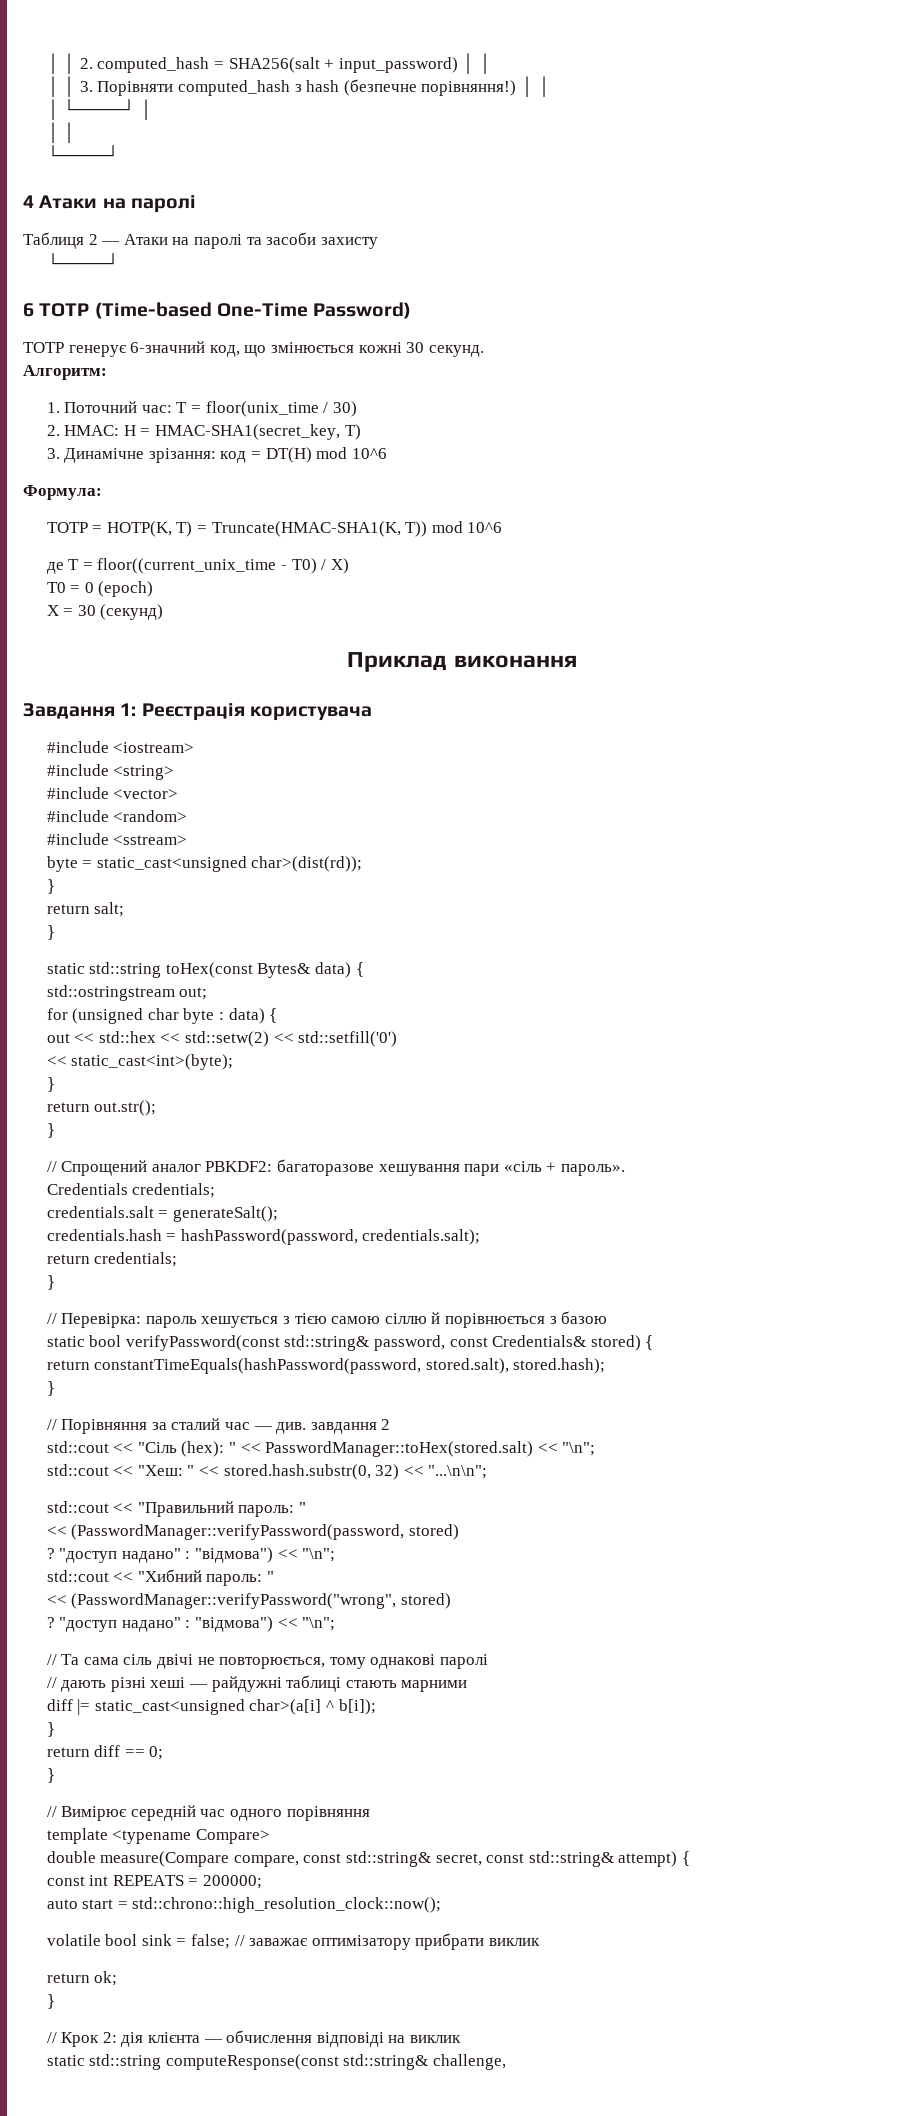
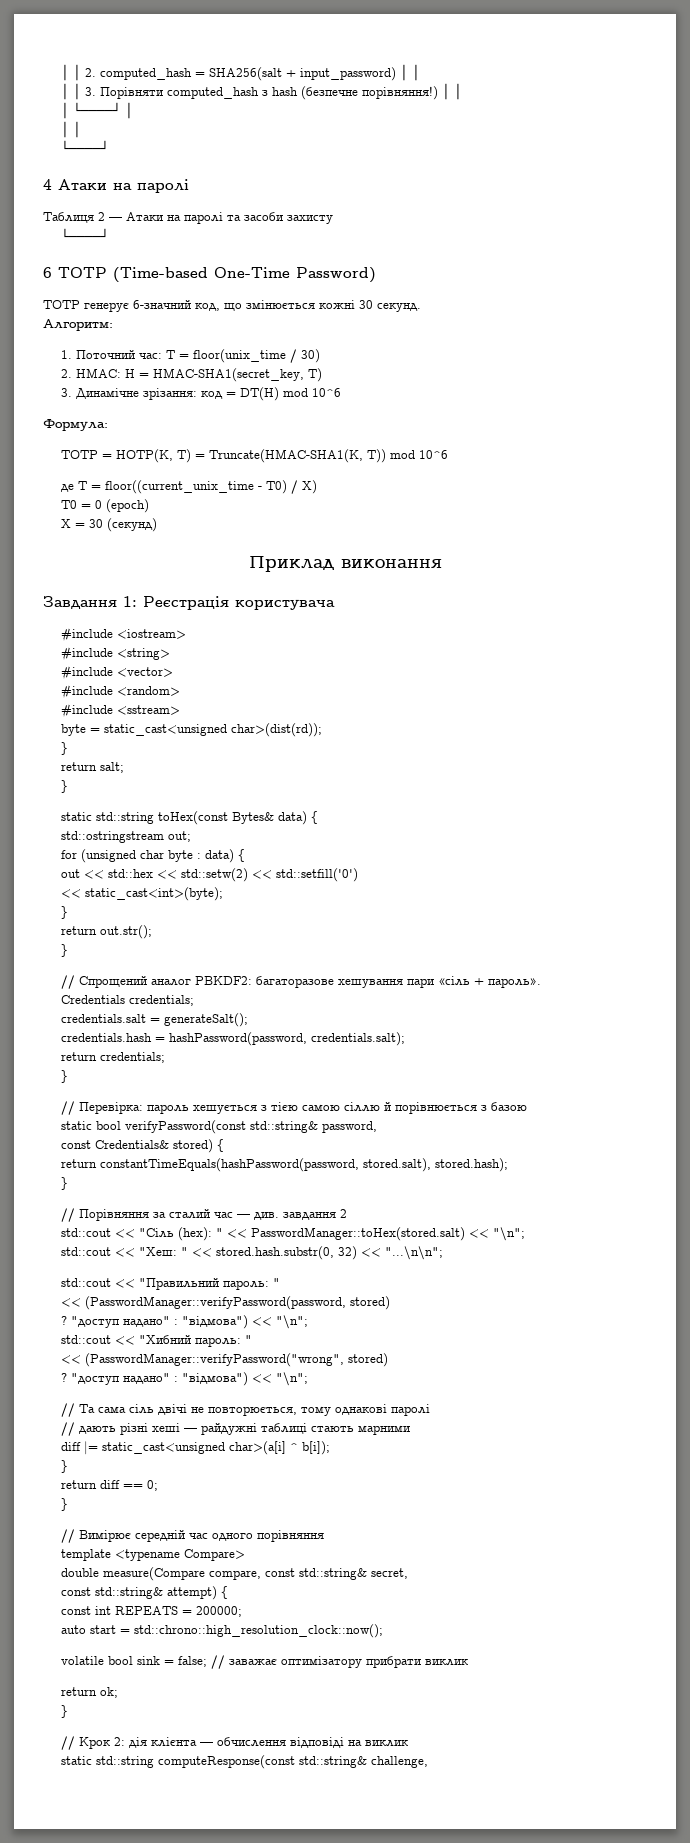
(446, 1343) none -> (377, 1127) //
(482, 1859) none -> (408, 1573) //

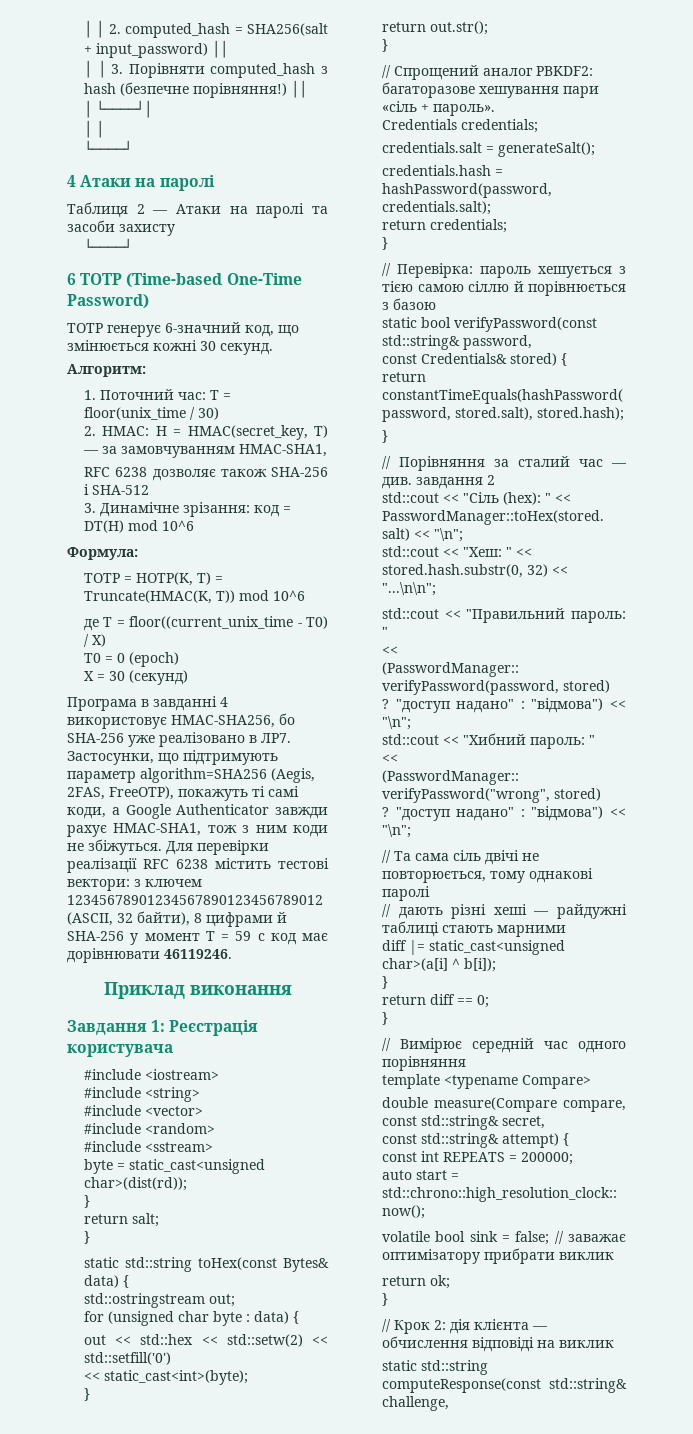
[399,64,420,81] │ │ -> [212,40,229,58] ││
[441,83,462,100] [60,102,133,119] │ │ // │ └────┘ │ -> [291,80,308,98] [84,100,153,118] ││ // │ └────┘│
[152,368,322,382] HMAC-SHA1(secret_key, T) -> [187,425,328,440] [83,444,328,458] [84,467,328,481] [84,484,150,495] HMAC(secret_key, T) — за замовчуванням HMAC-SHA1, // RFC 6238 дозволяє також SHA-256 і SHA-512
[208,449,363,463] Truncate(HMAC-SHA1(K, -> [84,590,213,604] Truncate(HMAC(K,
(157, 525) none -> [67,696,228,711] [67,713,295,729] [67,732,291,747] [67,750,278,765] [67,768,315,783] [67,786,299,801] [67,804,328,819] [67,823,328,837] [67,839,269,855] [67,858,329,873] [67,879,202,891] [67,895,323,905] [67,911,287,927] [67,931,328,945] [67,948,232,963] // Програма в завданні 4 використовує HMAC-SHA256, бо SHA-256 уже реалізовано в ЛР7. Застосунки, що підтримують параметр algorithm=SHA256 (Aegis, 2FAS, FreeOTP), покажуть ті самі коди, а Google Authenticator завжди рахує HMAC-SHA1, тож з ним коди не збіжуться. Для перевірки реалізації RFC 6238 містить тестові вектори: з ключем 12345678901234567890123456789012 (ASCII, 32 байти), 8 цифрами й SHA-256 у момент T = 59 с код має дорівнювати 46119246.

